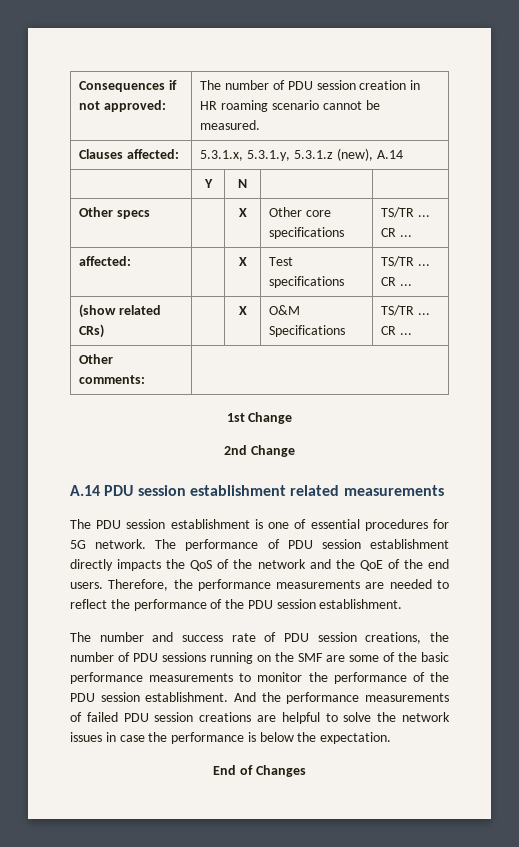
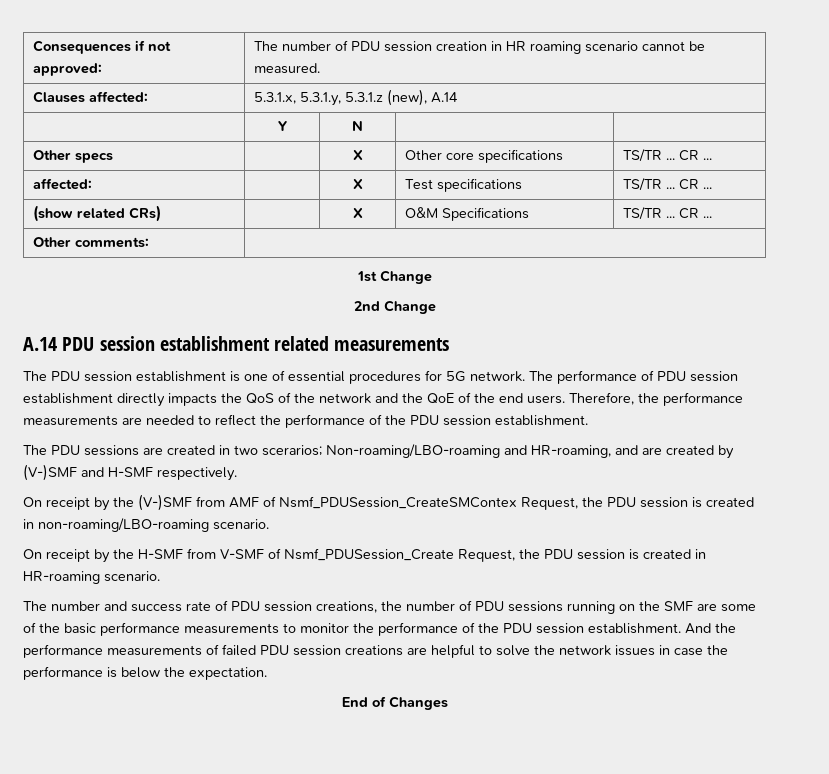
(403, 604) none -> [23,444,734,459] [23,464,237,481] [23,494,754,511] [23,518,269,532] [23,548,706,563] [23,571,160,584] // The PDU sessions are created in two scerarios; Non-roaming/LBO-roaming and HR-roaming, and are created by (V-)SMF and H-SMF respectively. // On receipt by the (V-)SMF from AMF of Nsmf_PDUSession_CreateSMContex Request, the PDU session is created in non-roaming/LBO-roaming scenario. // On receipt by the H-SMF from V-SMF of Nsmf_PDUSession_Create Request, the PDU session is created in HR-roaming scenario.

